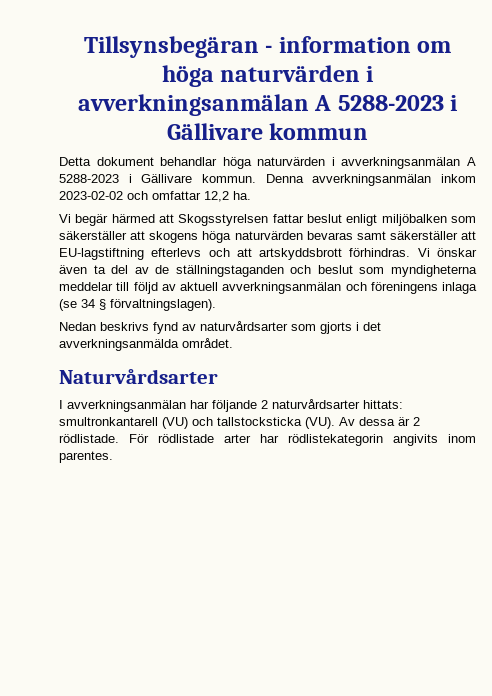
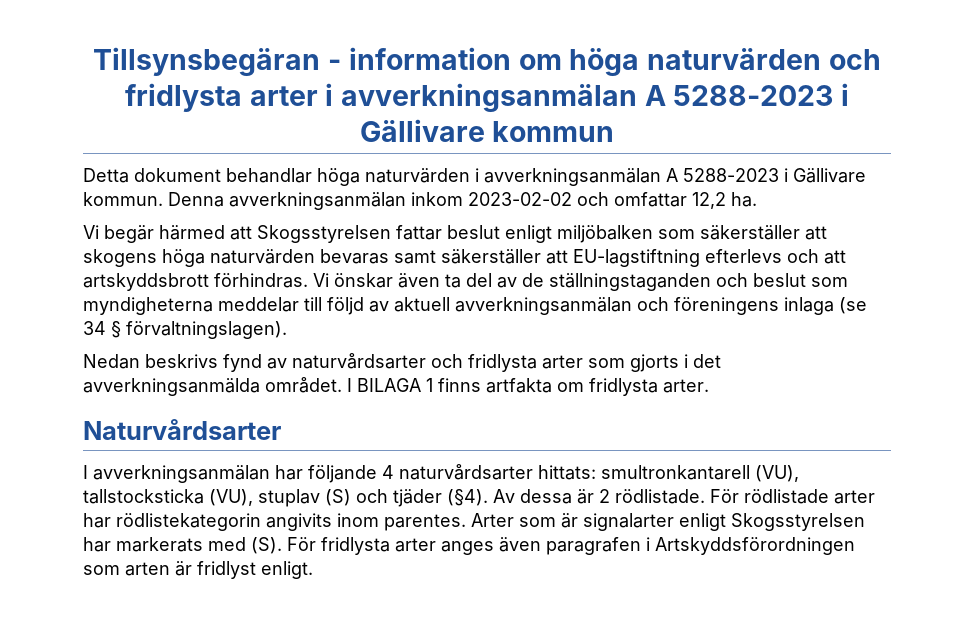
(360, 73) none -> [828,49,881,70] [124,83,318,112] och fridlysta arter
(288, 326) none -> [431,354,583,372] och fridlysta arter
(233, 343) none -> [347,378,709,396] I BILAGA 1 finns artfakta om fridlysta arter.
[261,400,268,409] 2 -> [382,465,394,479] 4
[162,417,335,429] (VU) och tallstocksticka (VU). -> [755,465,799,482] [83,489,488,507] (VU), tallstocksticka (VU), stuplav (S) och tjäder (§4).
(113, 457) none -> [471,513,865,531] [83,537,855,555] [83,561,313,579] Arter som är signalarter enligt Skogsstyrelsen har markerats med (S). För fridlysta arter anges även paragrafen i Artskyddsförordningen som arten är fridlyst enligt.

